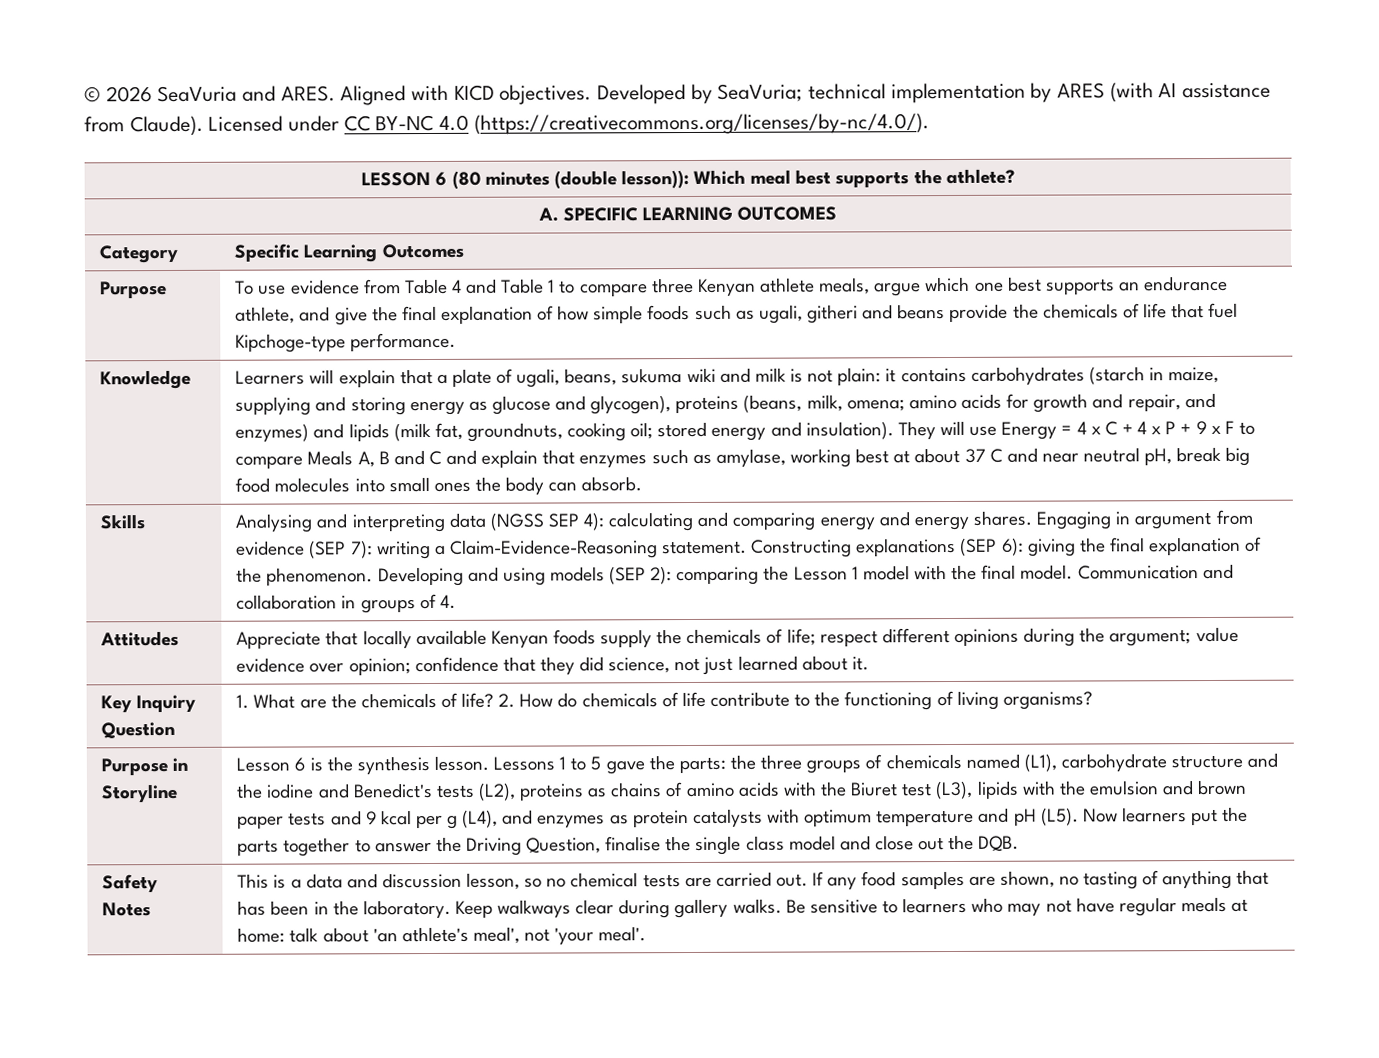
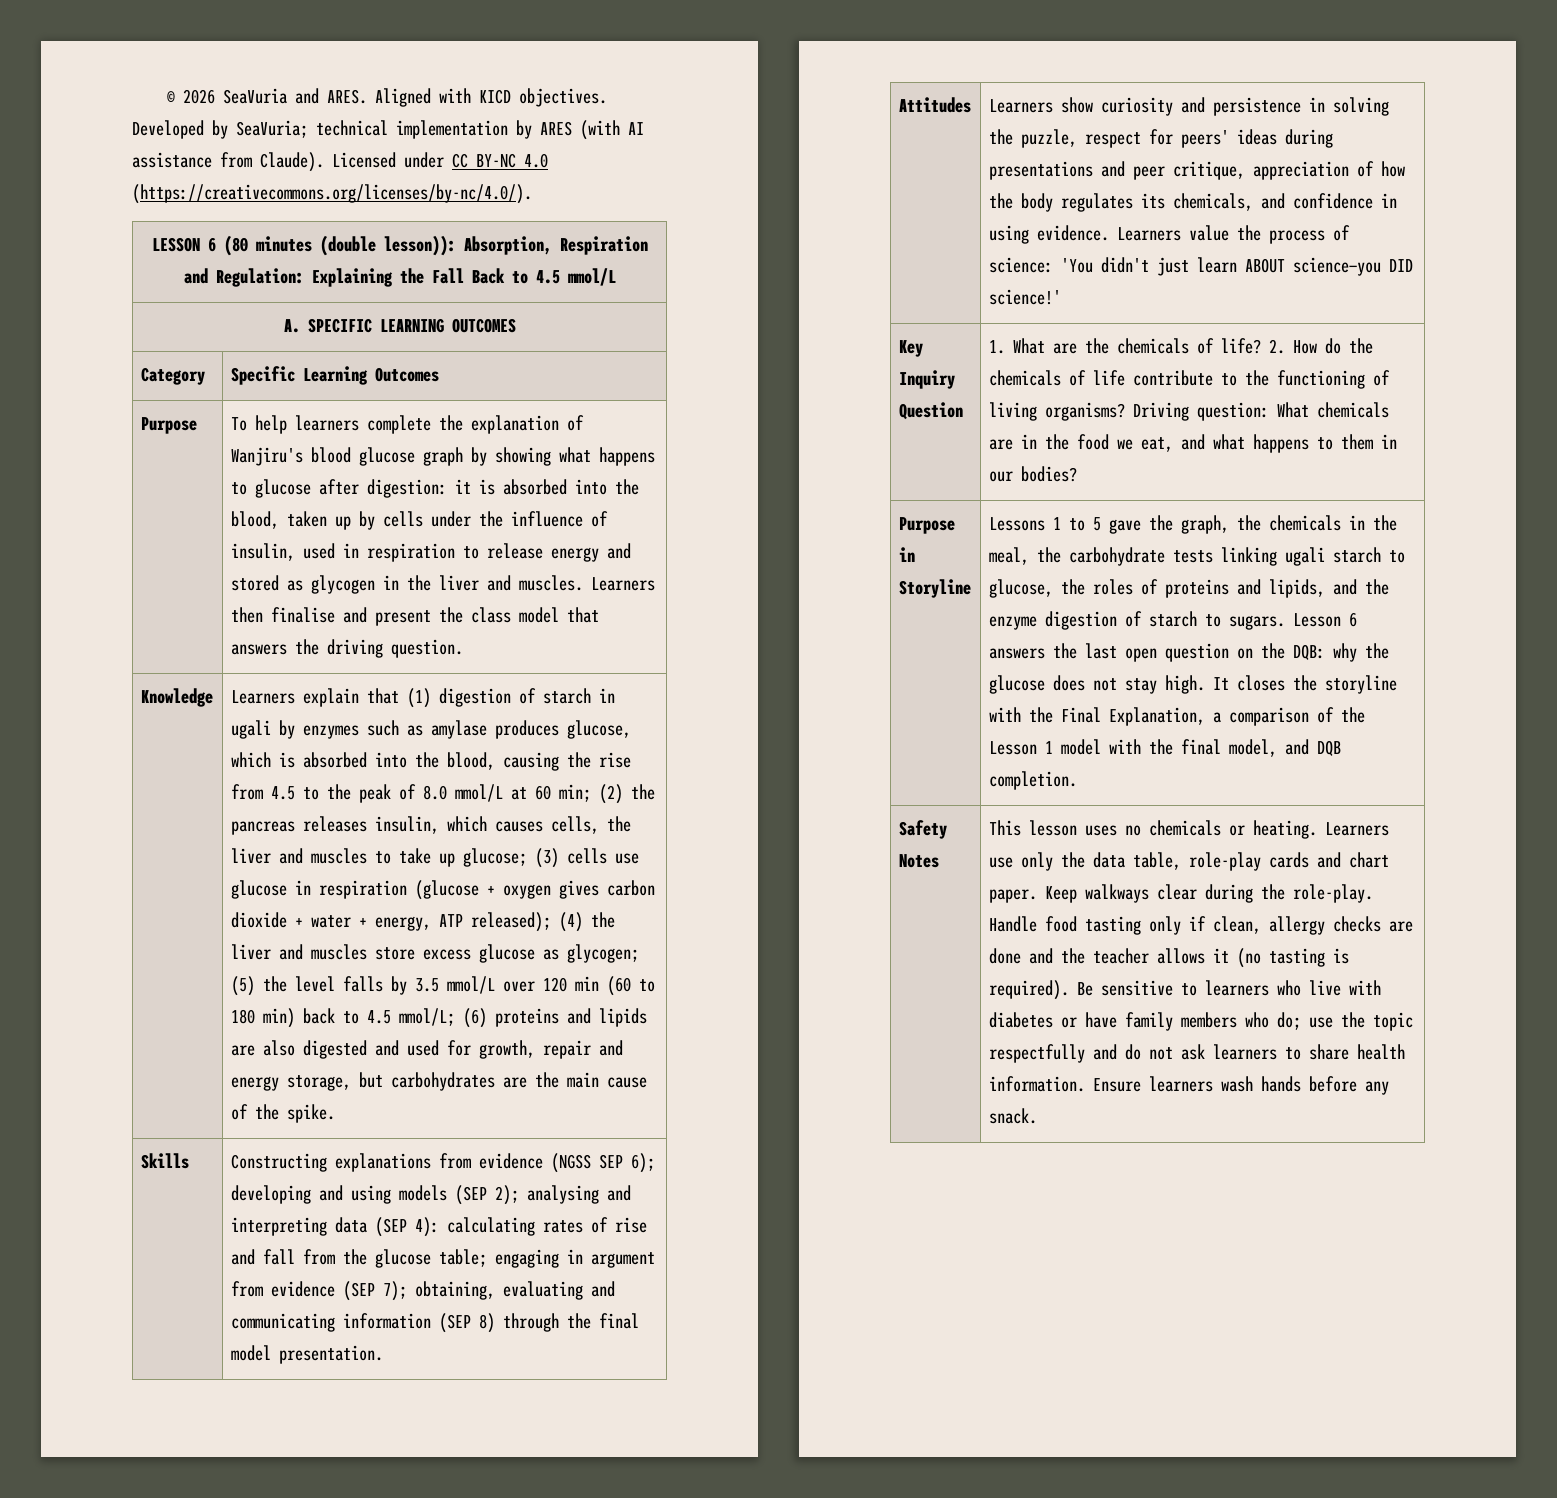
[693,168,1015,188] Which meal best supports the athlete? -> [463,236,648,255] [183,268,616,287] Absorption, Respiration and Regulation: Explaining the Fall Back to 4.5 mmol/L
[258,275,1229,297] [235,302,1239,326] [235,332,457,353] use evidence from Table 4 and Table 1 to compare three Kenyan athlete meals, argue which one best supports an endurance athlete, and give the final explanation of how simple foods such as ugali, githeri and beans provide the chemicals of life that fuel Kipchoge-type performance. -> [254,415,584,434] [230,447,655,466] [230,479,639,498] [230,511,608,530] [230,543,631,562] [230,575,655,594] [230,607,599,626] [230,639,463,658] help learners complete the explanation of Wanjiru's blood glucose graph by showing what happens to glucose after digestion: it is absorbed into the blood, taken up by cells under the influence of insulin, used in respiration to release energy and stored as glycogen in the liver and muscles. Learners then finalise and present the class model that answers the driving question.
[309,366,1220,388] [235,392,1216,416] [235,420,1255,442] [235,446,1251,469] [235,476,643,495] [100,514,146,530] [235,510,1113,533] will explain that a plate of ugali, beans, sukuma wiki and milk is not plain: it contains carbohydrates (starch in maize, supplying and storing energy as glucose and glycogen), proteins (beans, milk, omena; amino acids for growth and repair, and enzymes) and lipids (milk fat, groundnuts, cooking oil; stored energy and insulation). They will use Energy = 4 x C + 4 x P + 9 x F to compare Meals A, B and C and explain that enzymes such as amylase, working best at about 37 C and near neutral pH, break big food molecules into small ones the body can absorb. // Skills | Analysing and interpreting data (NGSS SEP 4): calculating and comparing energy and energy shares. Engaging -> [302,688,615,708] [230,720,631,739] [230,752,631,771] [230,784,655,804] [230,816,631,835] [230,848,639,868] [230,880,655,900] [230,912,615,932] [230,944,639,963] [230,976,655,996] [230,1008,647,1028] [230,1040,623,1059] [230,1072,647,1091] [230,1104,335,1123] [140,1153,189,1169] [230,1153,655,1173] [230,1185,631,1205] [230,1217,647,1237] [230,1249,559,1268] explain that (1) digestion of starch in ugali by enzymes such as amylase produces glucose, which is absorbed into the blood, causing the rise from 4.5 to the peak of 8.0 mmol/L at 60 min; (2) the pancreas releases insulin, which causes cells, the liver and muscles to take up glucose; (3) cells use glucose in respiration (glucose + oxygen gives carbon dioxide + water + energy, ATP released); (4) the liver and muscles store excess glucose as glycogen; (5) the level falls by 3.5 mmol/L over 120 min (60 to 180 min) back to 4.5 mmol/L; (6) proteins and lipids are also digested and used for growth, repair and energy storage, but carbohydrates are the main cause of the spike. // Skills | Constructing explanations from evidence (NGSS SEP 6); developing and using models (SEP 2); analysing and interpreting data (SEP 4): calculating rates of rise and fall from the glucose table; engaging
[350,536,1263,560] [236,563,1234,587] [236,593,456,614] [100,630,180,647] [236,626,1239,649] [236,655,869,676] 7): writing a Claim-Evidence-Reasoning statement. Constructing explanations (SEP 6): giving the final explanation of the phenomenon. Developing and using models (SEP 2): comparing the Lesson 1 model with the final model. Communication and collaboration in groups of 4. // Attitudes | Appreciate that locally available Kenyan foods supply the chemicals of life; respect different opinions during the argument; value evidence over opinion; confidence that they did science, not just learned about it. -> [382,1281,615,1301] [230,1313,639,1333] [230,1345,383,1364] [898,97,971,113] [988,97,1389,116] [988,129,1333,148] [988,161,1405,180] [988,193,1397,212] [988,225,1350,244] [988,257,1413,276] [988,289,1061,305] 7); obtaining, evaluating and communicating information (SEP 8) through the final model presentation. // Attitudes | Learners show curiosity and persistence in solving the puzzle, respect for peers' ideas during presentations and peer critique, appreciation of how the body regulates its chemicals, and confidence in using evidence. Learners value the process of science: 'You didn't just learn ABOUT science—you DID science!'
(578, 700) none -> [1348,338,1373,354] the
[101,757,189,776] [101,783,179,803] [236,755,489,775] // Purpose in Storyline | Lesson 6 is the synthesis lesson. -> [1132,402,1389,421] [988,434,1397,453] [988,466,1077,482] [898,517,955,534] [898,547,915,562] [898,579,971,598] Driving question: What chemicals are in the food we eat, and what happens to them in our bodies? // Purpose in Storyline |
[678,752,1279,774] [236,779,1248,801] [237,806,1249,829] [237,834,1020,857] [102,874,159,893] [102,902,152,917] [237,869,1270,890] [237,898,782,919] parts: the three groups of chemicals named (L1), carbohydrate structure and the iodine and Benedict's tests (L2), proteins as chains of amino acids with the Biuret test (L3), lipids with the emulsion and brown paper tests and 9 kcal per g (L4), and enzymes as protein catalysts with optimum temperature and pH (L5). Now learners put the parts together to answer the Driving Question, finalise the single class model and close out the DQB. // Safety Notes | This is a data and discussion lesson, so no chemical tests are carried out. If any food samples are shown, no tasting of anything that has been in the laboratory. Keep walkways clear during gallery walks. -> [1180,515,1397,534] [988,547,1405,566] [988,579,1389,598] [988,611,1357,630] [988,643,1389,662] [988,675,1397,694] [988,707,1365,726] [988,739,1341,757] [988,771,1077,790] [898,820,947,839] [898,854,939,868] [988,820,1389,839] [988,852,1389,871] [988,884,1373,903] [988,916,1413,935] [988,948,1349,968] [988,980,1069,1000] graph, the chemicals in the meal, the carbohydrate tests linking ugali starch to glucose, the roles of proteins and lipids, and the enzyme digestion of starch to sugars. Lesson 6 answers the last open question on the DQB: why the glucose does not stay high. It closes the storyline with the Final Explanation, a comparison of the Lesson 1 model with the final model, and DQB completion. // Safety Notes | This lesson uses no chemicals or heating. Learners use only the data table, role-play cards and chart paper. Keep walkways clear during the role-play. Handle food tasting only if clean, allergy checks are done and the teacher allows it (no tasting is required).
[1007,896,1249,917] [237,926,647,945] may not have regular meals at home: talk about 'an athlete's meal', not 'your meal'. -> [1308,980,1381,996] [988,1012,1413,1031] [988,1044,1405,1063] [988,1076,1389,1095] [988,1108,1037,1124] live with diabetes or have family members who do; use the topic respectfully and do not ask learners to share health information. Ensure learners wash hands before any snack.

